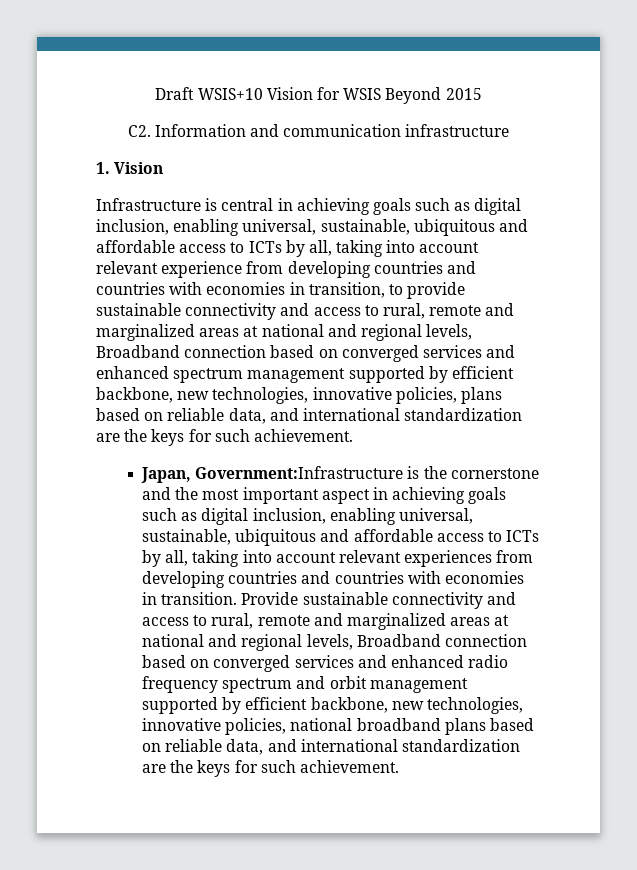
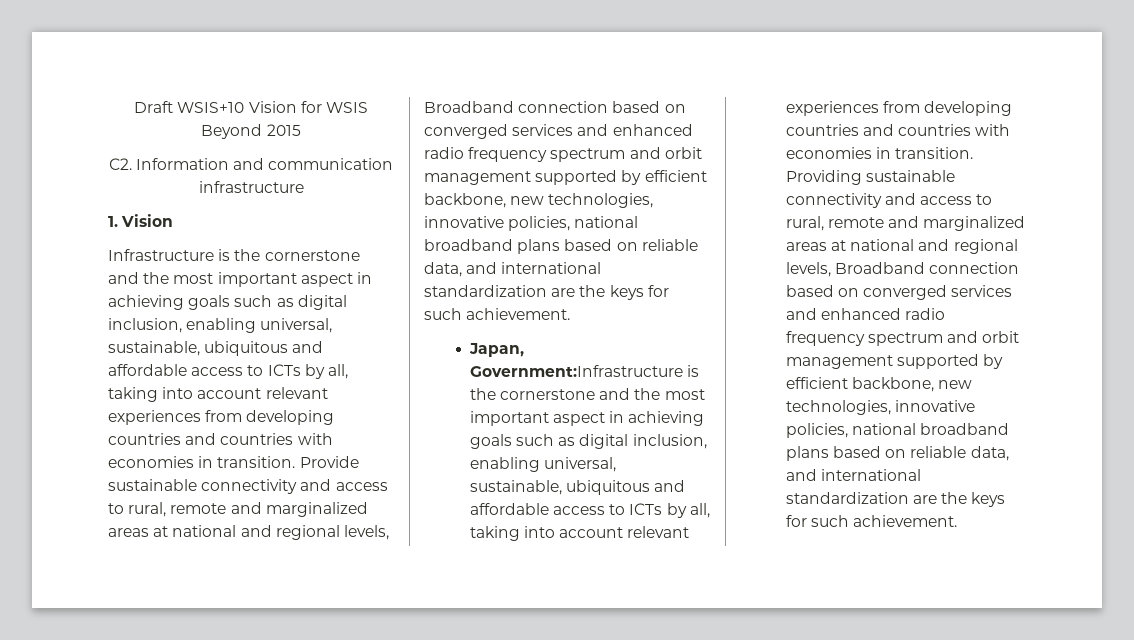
[221,198,522,215] [96,219,528,236] [96,240,480,257] [96,261,476,278] [96,282,466,299] [96,303,515,320] [96,324,473,341] [96,345,516,362] [96,366,514,383] [96,387,502,404] [96,408,523,424] [96,429,353,446] [141,466,420,483] central in achieving goals such as digital inclusion, enabling universal, sustainable, ubiquitous and affordable access to ICTs by all, taking into account relevant experience from developing countries and countries with economies in transition, to provide sustainable connectivity and access to rural, remote and marginalized areas at national and regional levels, Broadband connection based on converged services and enhanced spectrum management supported by efficient backbone, new technologies, innovative policies, plans based on reliable data, and international standardization are the keys for such achievement. // Japan, Government:Infrastructure is -> (231, 255) none
(400, 766) none -> [468,343,524,357] [469,365,700,377] [469,388,705,400] [469,411,705,426] [469,434,707,449] [469,457,617,472] [469,480,686,495] [469,503,710,518] [469,526,690,541] [785,101,1013,116] [785,124,1011,136] [785,147,974,159] [785,170,956,185] [785,193,993,208] [785,216,1026,231] [785,239,1018,254] [785,262,1020,277] [785,285,1013,300] [785,308,946,320] [785,331,1020,346] [785,354,1004,369] [785,377,973,392] [785,400,976,415] [785,423,1010,438] [785,446,1009,461] [785,469,922,481] [785,492,1006,507] [785,515,958,527] // Japan, Government:Infrastructure is the cornerstone and the most important aspect in achieving goals such as digital inclusion, enabling universal, sustainable, ubiquitous and affordable access to ICTs by all, taking into account relevant experiences from developing countries and countries with economies in transition. Providing sustainable connectivity and access to rural, remote and marginalized areas at national and regional levels, Broadband connection based on converged services and enhanced radio frequency spectrum and orbit management supported by efficient backbone, new technologies, innovative policies, national broadband plans based on reliable data, and international standardization are the keys for such achievement.

